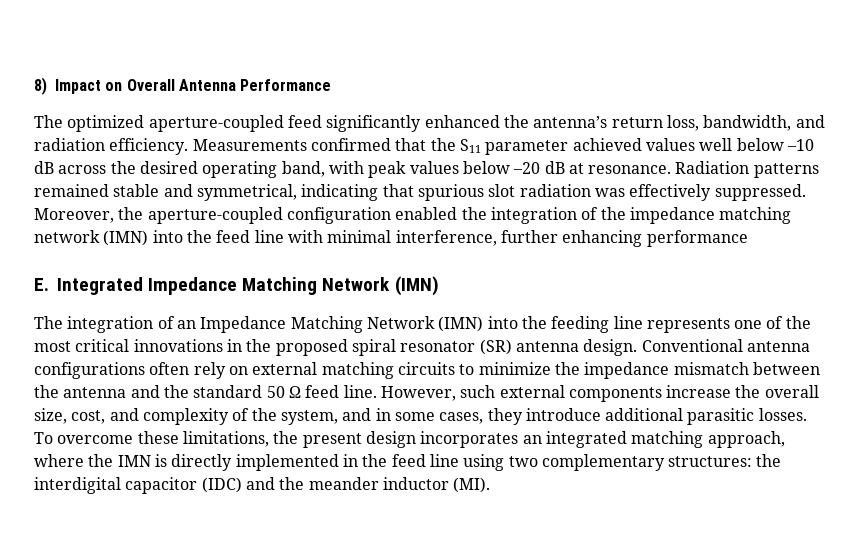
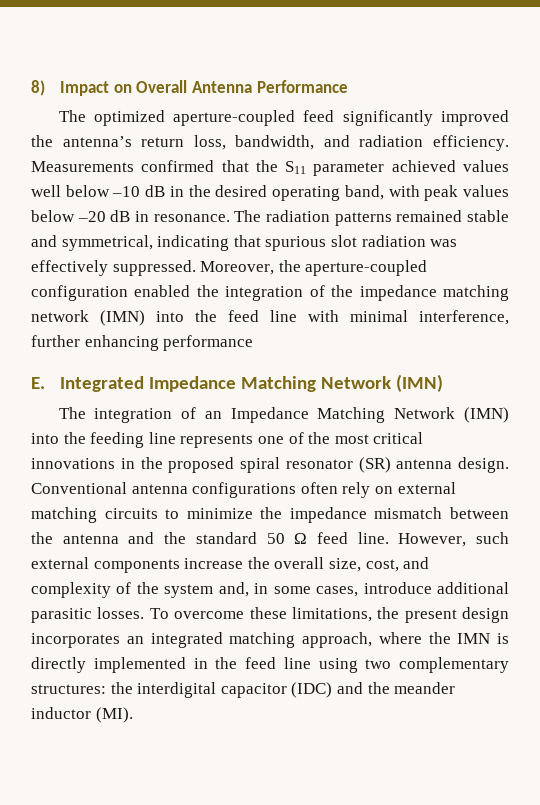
[424,115,500,128] enhanced -> [440,110,509,126] improved
[58,165,107,174] across -> [169,186,184,197] in
[568,161,750,174] at resonance. Radiation -> [135,210,330,222] in resonance. The radiation
[280,408,372,425] system, and -> [164,582,249,598] system and,
[487,408,523,425] they -> (359, 591) none

